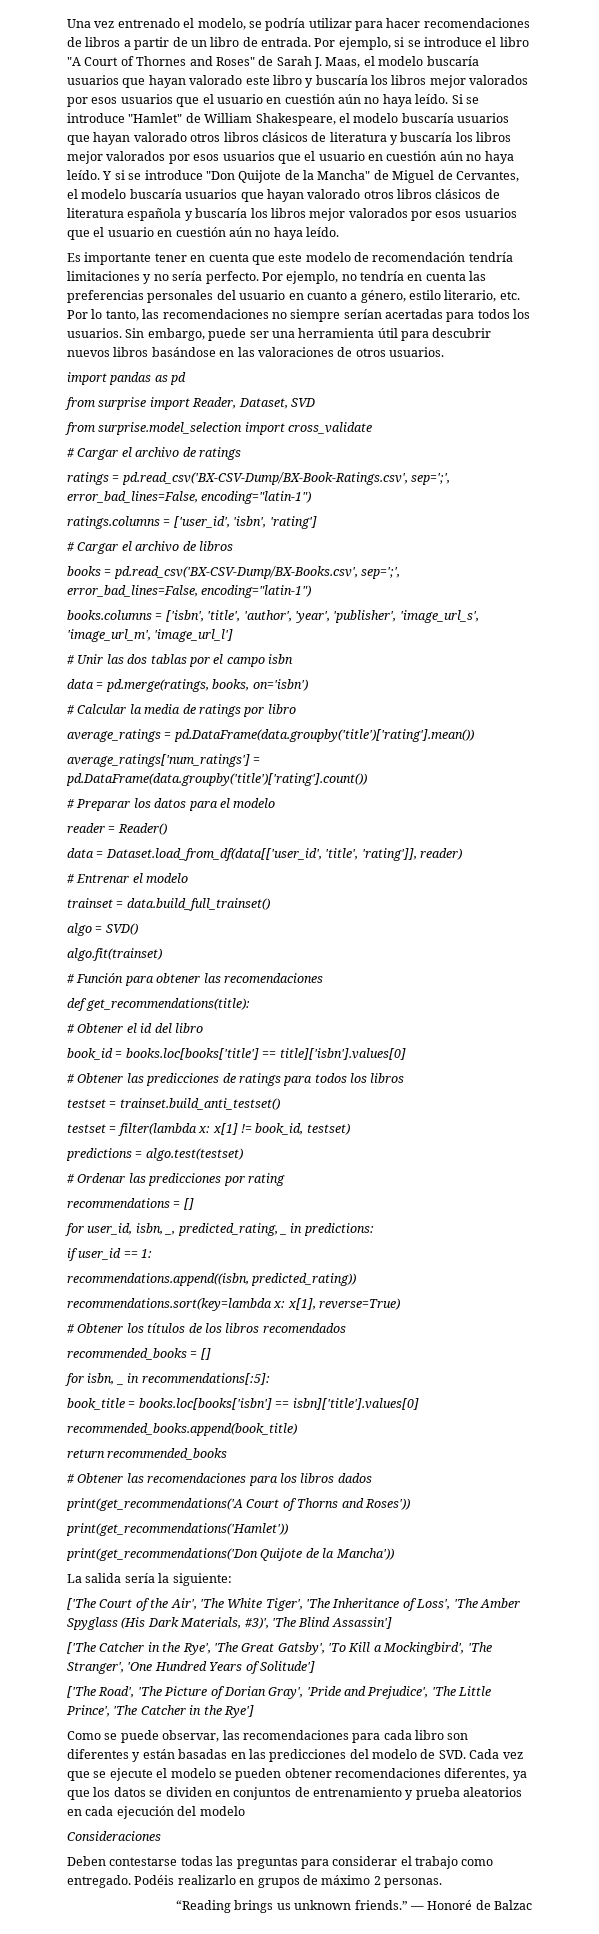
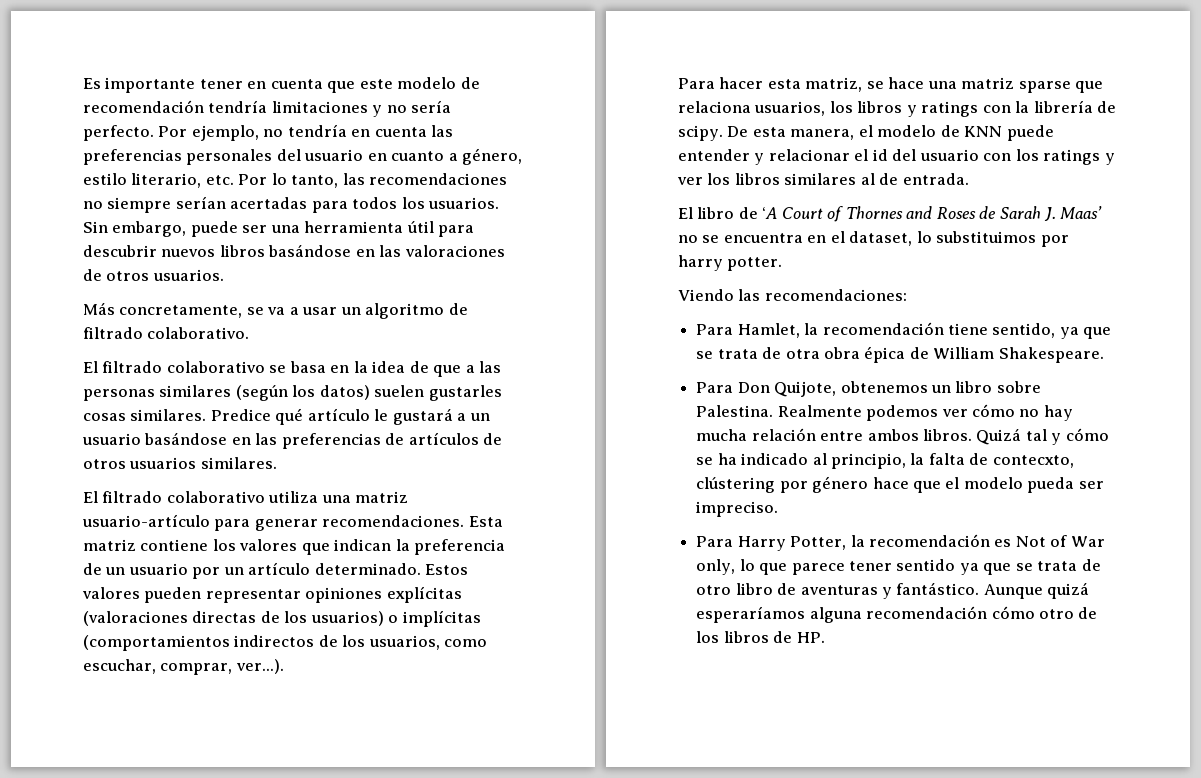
[67,18,530,31] [67,37,529,50] [67,56,479,69] [67,75,529,88] [67,94,479,107] [67,113,509,126] [67,132,512,145] [67,151,514,164] [67,170,519,183] [67,189,500,202] [67,208,517,221] [67,227,339,240] Una vez entrenado el modelo, se podría utilizar para hacer recomendaciones de libros a partir de un libro de entrada. Por ejemplo, si se introduce el libro "A Court of Thornes and Roses" de Sarah J. Maas, el modelo buscaría usuarios que hayan valorado este libro y buscaría los libros mejor valorados por esos usuarios que el usuario en cuestión aún no haya leído. Si se introduce "Hamlet" de William Shakespeare, el modelo buscaría usuarios que hayan valorado otros libros clásicos de literatura y buscaría los libros mejor valorados por esos usuarios que el usuario en cuestión aún no haya leído. Y si se introduce "Don Quijote de la Mancha" de Miguel de Cervantes, el modelo buscaría usuarios que hayan valorado otros libros clásicos de literatura española y buscaría los libros mejor valorados por esos usuarios que el usuario en cuestión aún no haya leído. // -> (83, 83) none
[67,372,187,385] [65,397,315,410] [65,422,373,435] [67,447,241,460] [67,472,451,485] [67,491,312,504] [67,516,317,529] [67,541,233,554] [67,566,401,579] [67,585,312,598] [67,610,479,623] [67,629,234,642] [67,654,293,667] [67,679,308,692] [67,704,296,717] [67,729,474,742] [67,754,261,767] [66,773,367,786] [67,798,276,811] [67,823,167,835] [67,848,462,861] [67,873,189,883] [67,898,270,911] [67,923,138,936] [67,948,162,961] [67,973,323,986] [67,998,251,1011] [67,1023,203,1033] [67,1048,406,1060] [67,1073,405,1086] [67,1098,280,1110] [67,1123,350,1136] [66,1148,243,1161] [67,1173,285,1186] [67,1198,194,1210] [65,1223,287,1236] [290,1223,374,1236] [67,1248,153,1261] [67,1273,357,1286] [67,1298,401,1311] [67,1323,346,1333] [67,1348,211,1360] [65,1373,124,1386] [127,1373,270,1385] [67,1398,419,1410] [67,1423,297,1436] [67,1448,228,1460] [67,1473,372,1486] [66,1498,410,1511] [66,1523,288,1536] [66,1548,394,1561] [67,1573,232,1586] [67,1598,520,1611] [67,1617,392,1630] [67,1642,492,1655] [67,1661,315,1674] [67,1686,492,1699] [66,1705,254,1718] [67,1730,469,1743] [67,1749,523,1762] [67,1768,527,1781] [67,1787,523,1800] [67,1806,245,1819] [67,1831,161,1841] [67,1856,494,1869] [67,1875,442,1888] [176,1900,532,1913] import pandas as pd // from surprise import Reader, Dataset, SVD // from surprise.model_selection import cross_validate // # Cargar el archivo de ratings // ratings = pd.read_csv('BX-CSV-Dump/BX-Book-Ratings.csv', sep=';', error_bad_lines=False, encoding="latin-1") // ratings.columns = ['user_id', 'isbn', 'rating'] // # Cargar el archivo de libros // books = pd.read_csv('BX-CSV-Dump/BX-Books.csv', sep=';', error_bad_lines=False, encoding="latin-1") // books.columns = ['isbn', 'title', 'author', 'year', 'publisher', 'image_url_s', 'image_url_m', 'image_url_l'] // # Unir las dos tablas por el campo isbn // data = pd.merge(ratings, books, on='isbn') // # Calcular la media de ratings por libro // average_ratings = pd.DataFrame(data.groupby('title')['rating'].mean()) // average_ratings['num_ratings'] = pd.DataFrame(data.groupby('title')['rating'].count()) // # Preparar los datos para el modelo // reader = Reader() // data = Dataset.load_from_df(data[['user_id', 'title', 'rating']], reader) // # Entrenar el modelo // trainset = data.build_full_trainset() // algo = SVD() // algo.fit(trainset) // # Función para obtener las recomendaciones // def get_recommendations(title): // # Obtener el id del libro // book_id = books.loc[books['title'] == title]['isbn'].values[0] // # Obtener las predicciones de ratings para todos los libros // testset = trainset.build_anti_testset() // testset = filter(lambda x: x[1] != book_id, testset) // predictions = algo.test(testset) // # Ordenar las predicciones por rating // recommendations = [] // for user_id, isbn, _, predicted_rating, _ in predictions: // if user_id == 1: // recommendations.append((isbn, predicted_rating)) // recommendations.sort(key=lambda x: x[1], reverse=True) // # Obtener los títulos de los libros recomendados // recommended_books = [] // for isbn, _ in recommendations[:5]: // book_title = books.loc[books['isbn'] == isbn]['title'].values[0] // recommended_books.append(book_title) // return recommended_books // # Obtener las recomendaciones para los libros dados // print(get_recommendations('A Court of Thorns and Roses')) // print(get_recommendations('Hamlet')) // print(get_recommendations('Don Quijote de la Mancha')) // La salida sería la siguiente: // ['The Court of the Air', 'The White Tiger', 'The Inheritance of Loss', 'The Amber Spyglass (His Dark Materials, #3)', 'The Blind Assassin'] // ['The Catcher in the Rye', 'The Great Gatsby', 'To Kill a Mockingbird', 'The Stranger', 'One Hundred Years of Solitude'] // ['The Road', 'The Picture of Dorian Gray', 'Pride and Prejudice', 'The Little Prince', 'The Catcher in the Rye'] // Como se puede observar, las recomendaciones para cada libro son diferentes y están basadas en las predicciones del modelo de SVD. Cada vez que se ejecute el modelo se pueden obtener recomendaciones diferentes, ya que los datos se dividen en conjuntos de entrenamiento y prueba aleatorios en cada ejecución del modelo // Consideraciones // Deben contestarse todas las preguntas para considerar el trabajo como entregado. Podéis realizarlo en grupos de máximo 2 personas. // “Reading brings us unknown friends.” — Honoré de Balzac -> [83,302,468,319] [83,327,250,339] [83,361,502,377] [83,385,502,401] [83,408,490,425] [82,432,503,449] [83,457,277,469] [83,491,409,503] [82,514,503,531] [83,539,506,555] [83,562,469,579] [82,586,462,603] [83,610,481,627] [83,635,488,651] [83,659,284,675] [678,77,1104,93] [678,100,1117,117] [678,125,1054,141] [678,149,1115,165] [677,173,969,185] [678,206,1103,222] [678,231,1069,247] [678,255,783,271] [678,289,907,301] [696,322,1112,339] [696,346,1104,363] [696,381,1041,397] [696,404,1073,421] [696,428,1109,445] [696,453,1074,469] [696,476,1104,493] [696,501,779,517] [696,534,1105,551] [696,559,1101,575] [696,582,1090,599] [696,606,1098,623] [696,631,825,643] Más concretamente, se va a usar un algoritmo de filtrado colaborativo. // El filtrado colaborativo se basa en la idea de que a las personas similares (según los datos) suelen gustarles cosas similares. Predice qué artículo le gustará a un usuario basándose en las preferencias de artículos de otros usuarios similares. // El filtrado colaborativo utiliza una matriz usuario-artículo para generar recomendaciones. Esta matriz contiene los valores que indican la preferencia de un usuario por un artículo determinado. Estos valores pueden representar opiniones explícitas (valoraciones directas de los usuarios) o implícitas (comportamientos indirectos de los usuarios, como escuchar, comprar, ver...). // Para hacer esta matriz, se hace una matriz sparse que relaciona usuarios, los libros y ratings con la librería de scipy. De esta manera, el modelo de KNN puede entender y relacionar el id del usuario con los ratings y ver los libros similares al de entrada. // El libro de ‘A Court of Thornes and Roses de Sarah J. Maas’ no se encuentra en el dataset, lo substituimos por harry potter. // Viendo las recomendaciones: // Para Hamlet, la recomendación tiene sentido, ya que se trata de otra obra épica de William Shakespeare. // Para Don Quijote, obtenemos un libro sobre Palestina. Realmente podemos ver cómo no hay mucha relación entre ambos libros. Quizá tal y cómo se ha indicado al principio, la falta de contecxto, clústering por género hace que el modelo pueda ser impreciso. // Para Harry Potter, la recomendación es Not of War only, lo que parece tener sentido ya que se trata de otro libro de aventuras y fantástico. Aunque quizá esperaríamos alguna recomendación cómo otro de los libros de HP.

